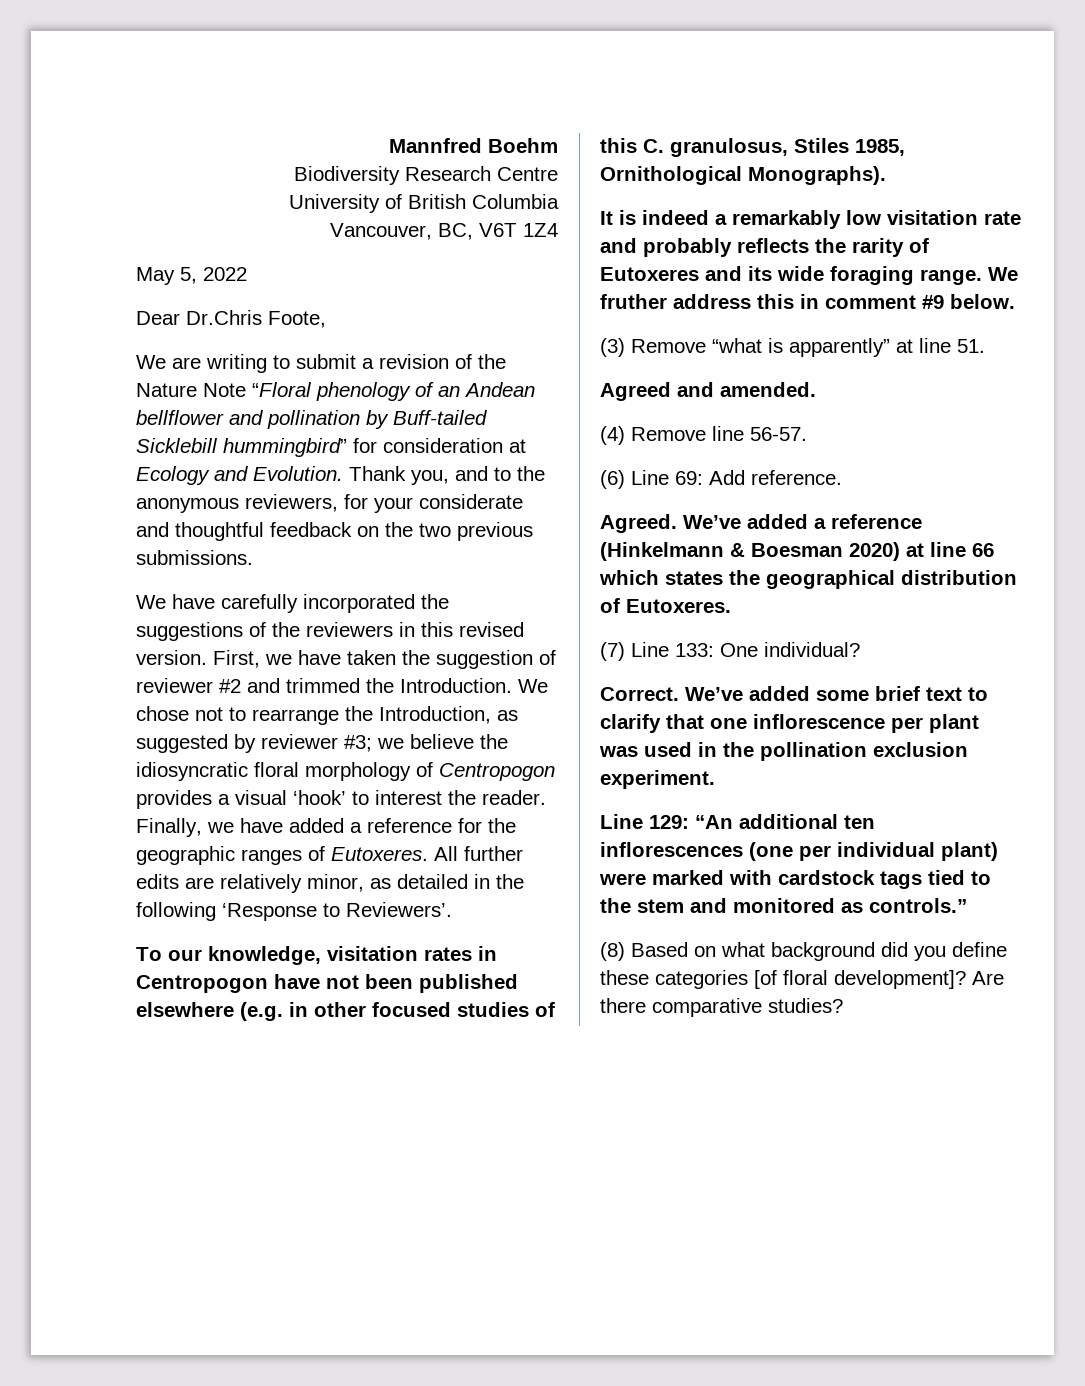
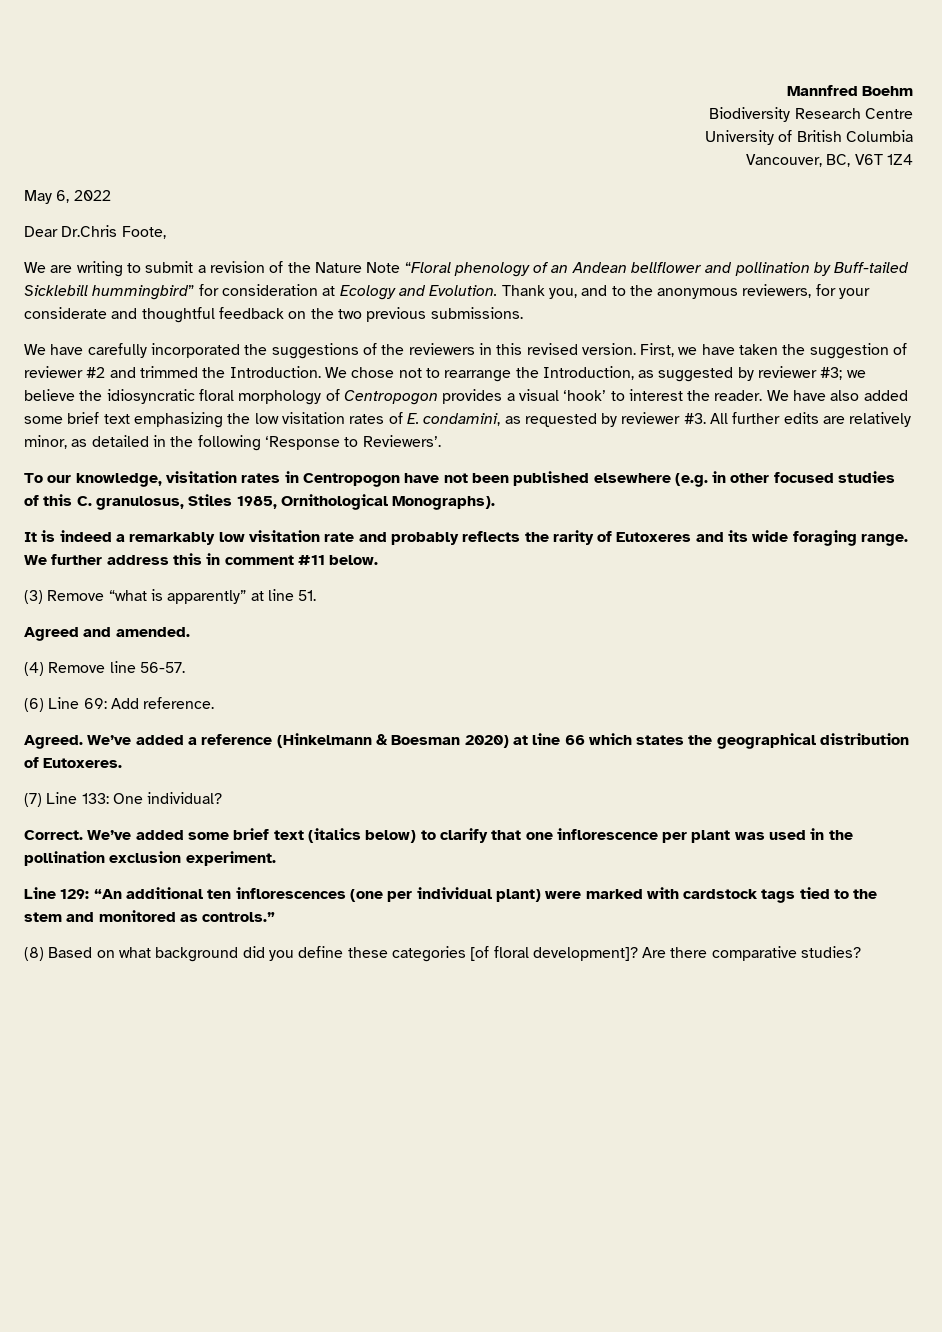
[180,267,197,284] 5, -> [56,190,70,203] 6,
[136,818,516,837] [136,846,428,865] Finally, we have added a reference for the geographic ranges of Eutoxeres. -> [766,390,908,401] [24,412,706,428] We have also added some brief text emphasizing the low visitation rates of E. condamini, as requested by reviewer #3.
[600,294,667,309] fruther -> [51,554,103,565] further
[922,295,944,309] #9 -> [297,555,325,565] #11
(962, 694) none -> [307,828,417,843] (italics below)

